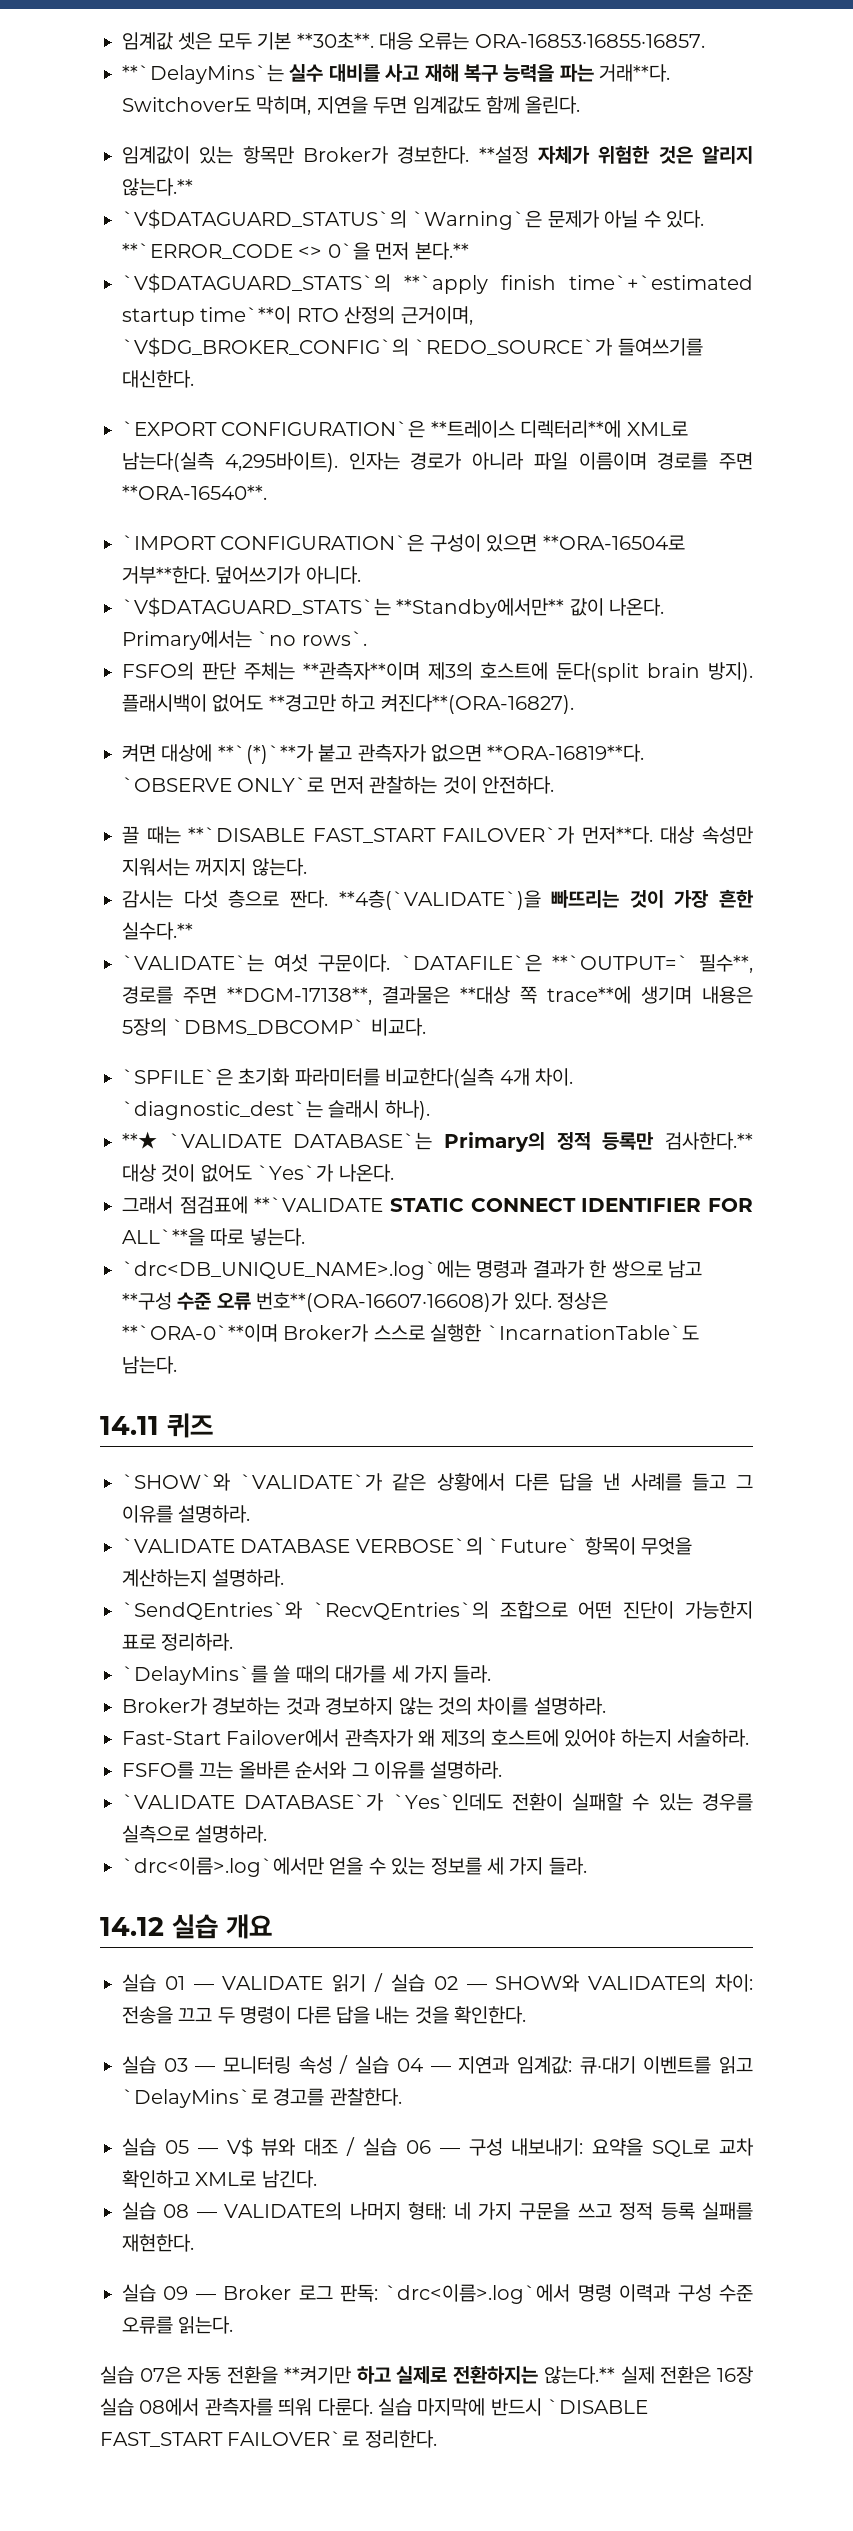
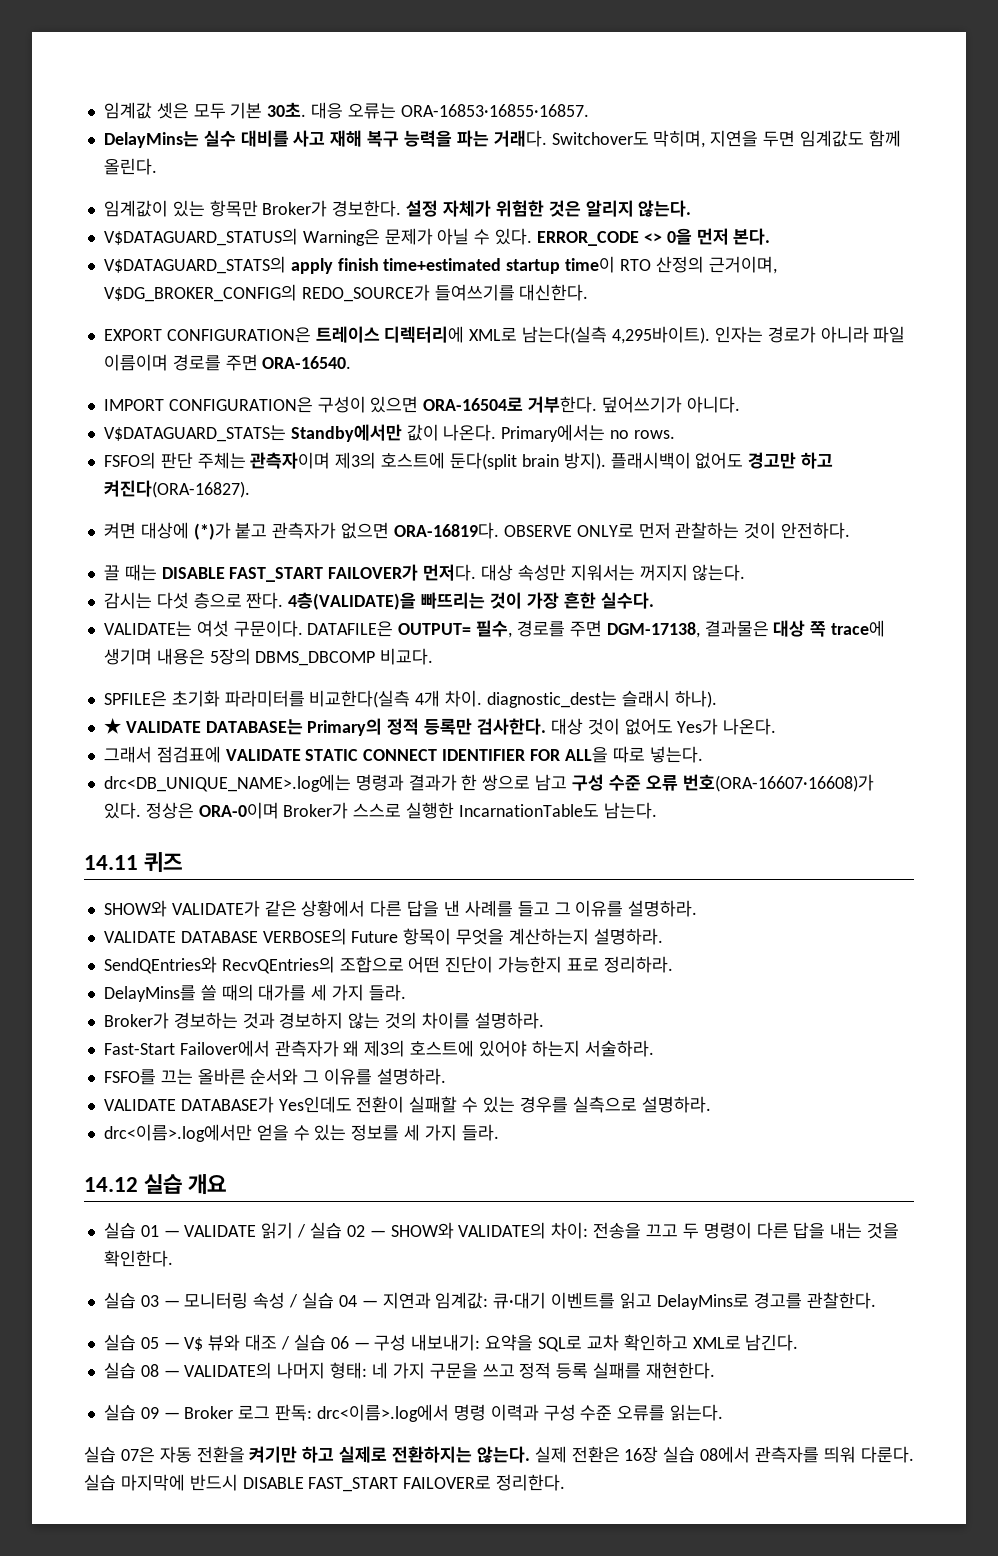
[296,32,374,48] **30초**. -> [267,102,307,117] 30초.
[122,64,284,84] **`DelayMins`는 -> [103,131,199,148] DelayMins는
[599,64,671,82] 거래**다. -> [493,130,547,147] 거래다.
[478,146,529,164] **설정 -> [406,200,439,217] 설정
[122,178,193,196] [122,209,543,230] 않는다.** // `V$DATAGUARD_STATUS`의 `Warning`은 -> [638,200,692,217] [103,228,380,246] 않는다. // V$DATAGUARD_STATUS의 Warning은
[122,242,469,260] [122,273,753,294] [122,306,292,326] **`ERROR_CODE <> 0`을 먼저 본다.** // `V$DATAGUARD_STATS`의 **`apply finish time`+`estimated startup time`**이 -> [536,228,771,246] [103,256,616,274] ERROR_CODE <> 0을 먼저 본다. // V$DATAGUARD_STATS의 apply finish time+estimated startup time이
[122,337,613,357] `V$DG_BROKER_CONFIG`의 `REDO_SOURCE`가 -> [103,284,430,302] V$DG_BROKER_CONFIG의 REDO_SOURCE가
[122,420,622,438] `EXPORT CONFIGURATION`은 **트레이스 디렉터리**에 -> [103,326,465,343] EXPORT CONFIGURATION은 트레이스 디렉터리에
[122,485,267,500] [122,534,685,552] [122,566,210,584] **ORA-16540**. // `IMPORT CONFIGURATION`은 구성이 있으면 **ORA-16504로 거부**한다. -> [262,356,352,369] [103,396,598,413] ORA-16540. // IMPORT CONFIGURATION은 구성이 있으면 ORA-16504로 거부한다.
[122,597,565,618] `V$DATAGUARD_STATS`는 **Standby에서만** -> [103,424,402,442] V$DATAGUARD_STATS는 Standby에서만
[257,631,367,646] `no rows`. -> [610,430,675,439] no rows.
[302,662,420,680] **관측자**이며 -> [250,452,331,469] 관측자이며
[268,694,574,714] **경고만 하고 켜진다**(ORA-16827). -> [748,452,834,469] [103,480,250,498] 경고만 하고 켜진다(ORA-16827).
[217,744,313,764] **`(*)`**가 -> [193,522,231,540] (*)가
[487,744,645,762] [122,777,325,792] **ORA-16819**다. `OBSERVE ONLY`로 -> [393,522,634,539] ORA-16819다. OBSERVE ONLY로
[188,826,653,844] **`DISABLE FAST_START FAILOVER`가 먼저**다. -> [161,564,477,582] DISABLE FAST_START FAILOVER가 먼저다.
[338,890,541,910] **4층(`VALIDATE`)을 -> [288,592,417,610] 4층(VALIDATE)을
[122,922,193,940] [122,954,753,973] [122,986,631,1005] 실수다.** // `VALIDATE`는 여섯 구문이다. `DATAFILE`은 **`OUTPUT=` 필수**, 경로를 주면 **DGM-17138**, 결과물은 **대상 쪽 trace**에 -> [600,592,654,609] [103,620,886,638] 실수다. // VALIDATE는 여섯 구문이다. DATAFILE은 OUTPUT= 필수, 경로를 주면 DGM-17138, 결과물은 대상 쪽 trace에
[172,1019,366,1035] `DBMS_DBCOMP` -> [255,651,376,666] DBMS_DBCOMP
[122,1068,233,1086] `SPFILE`은 -> [103,691,167,707] SPFILE은
[122,1100,323,1120] `diagnostic_dest`는 -> [486,691,617,708] diagnostic_dest는
[122,1131,433,1150] **★ `VALIDATE DATABASE`는 -> [103,717,303,735] ★ VALIDATE DATABASE는
[665,1132,754,1150] 검사한다.** -> [476,718,546,735] 검사한다.
[257,1164,334,1182] `Yes`가 -> [677,718,719,735] Yes가
[254,1197,384,1212] **`VALIDATE -> [225,749,301,761] VALIDATE
[122,1228,205,1246] ALL`**을 -> [564,747,608,763] ALL을
[122,1260,471,1280] `drc<DB_UNIQUE_NAME>.log`에는 -> [103,774,351,792] drc<DB_UNIQUE_NAME>.log에는
[122,1292,172,1310] **구성 -> [571,774,604,791] 구성
[256,1292,509,1312] 번호**(ORA-16607·16608)가 -> [682,774,874,792] 번호(ORA-16607·16608)가
[122,1324,278,1342] **`ORA-0`**이며 -> [198,802,279,819] ORA-0이며
[486,1325,699,1340] `IncarnationTable`도 -> [458,804,599,817] IncarnationTable도
[122,1473,383,1491] `SHOW`와 `VALIDATE`가 -> [103,900,260,917] SHOW와 VALIDATE가
[122,1537,580,1555] `VALIDATE DATABASE VERBOSE`의 `Future` -> [103,928,399,945] VALIDATE DATABASE VERBOSE의 Future
[122,1601,489,1620] `SendQEntries`와 `RecvQEntries`의 -> [103,956,335,974] SendQEntries와 RecvQEntries의
[122,1665,268,1685] `DelayMins`를 -> [103,985,196,1002] DelayMins를
[122,1793,503,1811] `VALIDATE DATABASE`가 `Yes`인데도 -> [103,1096,352,1113] VALIDATE DATABASE가 Yes인데도
[122,1857,324,1877] `drc<이름>.log`에서만 -> [103,1124,252,1142] drc<이름>.log에서만
[122,2089,268,2108] `DelayMins`로 -> [656,1293,749,1310] DelayMins로
[385,2284,571,2304] `drc<이름>.log`에서 -> [316,1404,449,1422] drc<이름>.log에서
[283,2366,351,2384] **켜기만 -> [249,1446,298,1463] 켜기만
[543,2366,615,2384] 않는다.** -> [476,1446,530,1463] 않는다.
[547,2399,649,2414] [100,2431,360,2447] `DISABLE FAST_START FAILOVER`로 -> [242,1475,492,1492] DISABLE FAST_START FAILOVER로

